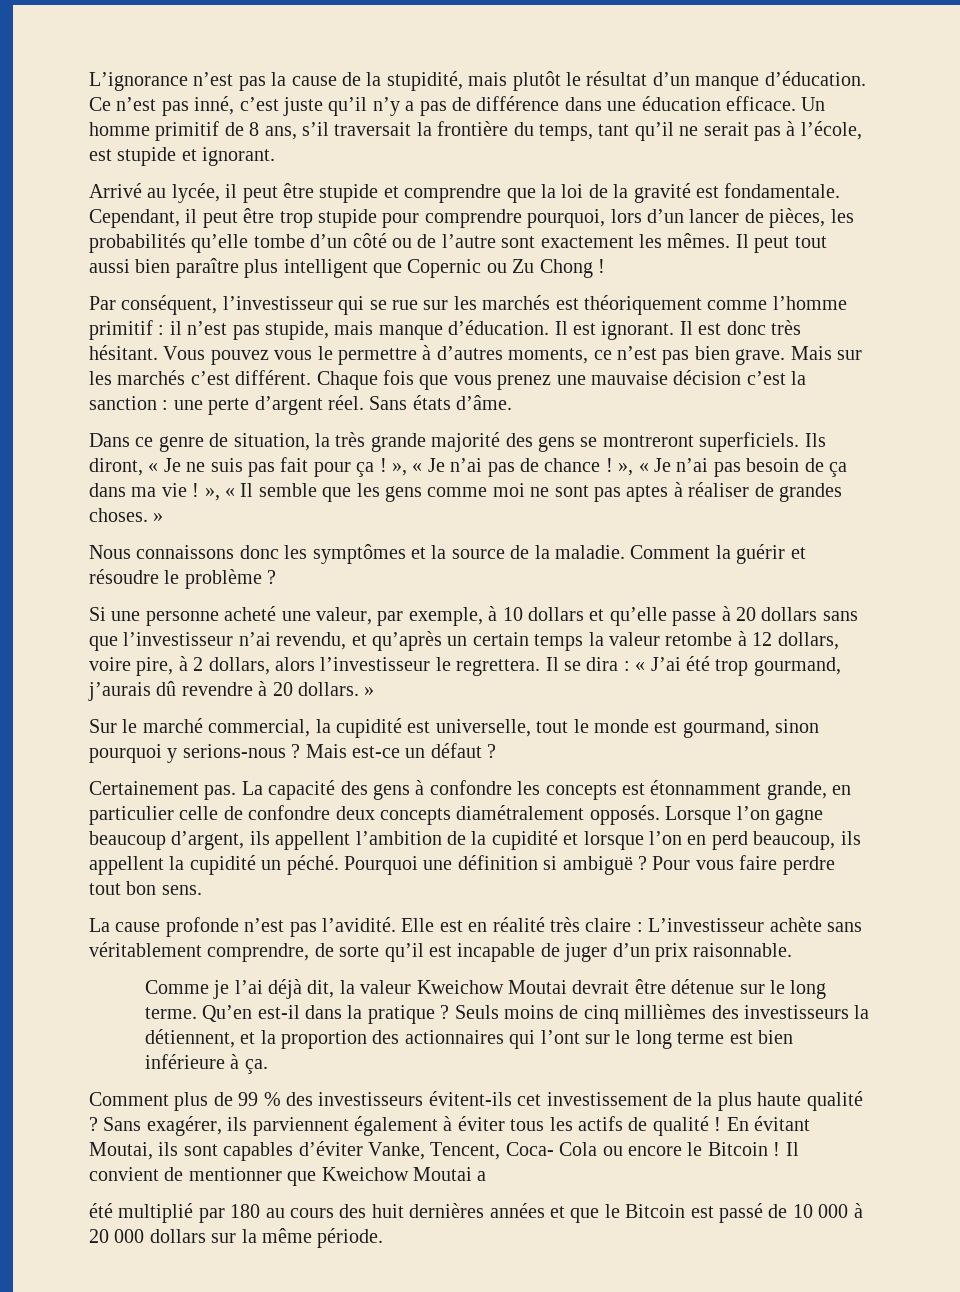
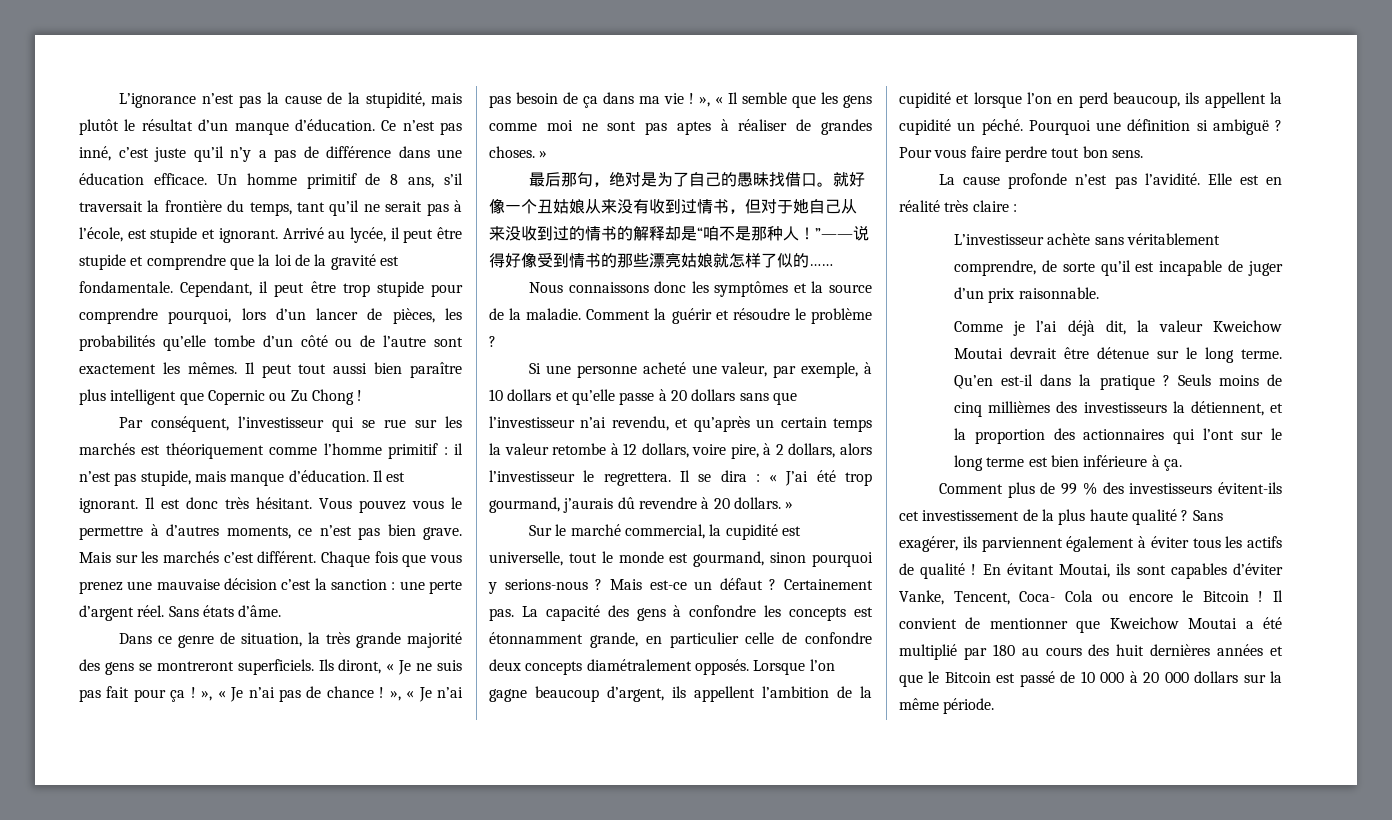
(276, 156) // -> (278, 235) none
(164, 517) none -> [529,172,866,187] [489,199,857,214] [489,225,869,241] [489,253,833,268] // 最后那句，绝对是为了自己的愚昧找借口。就好像一个丑姑娘从来没有收到过情书，但对于她自己从来没收到过的情书的解释却是“咱不是那种人！”——说得好像受到情书的那些漂亮姑娘就怎样了似的……
(497, 751) // -> (777, 584) none
(643, 927) none -> (1017, 208) //
(487, 1176) // -> (1254, 625) none

